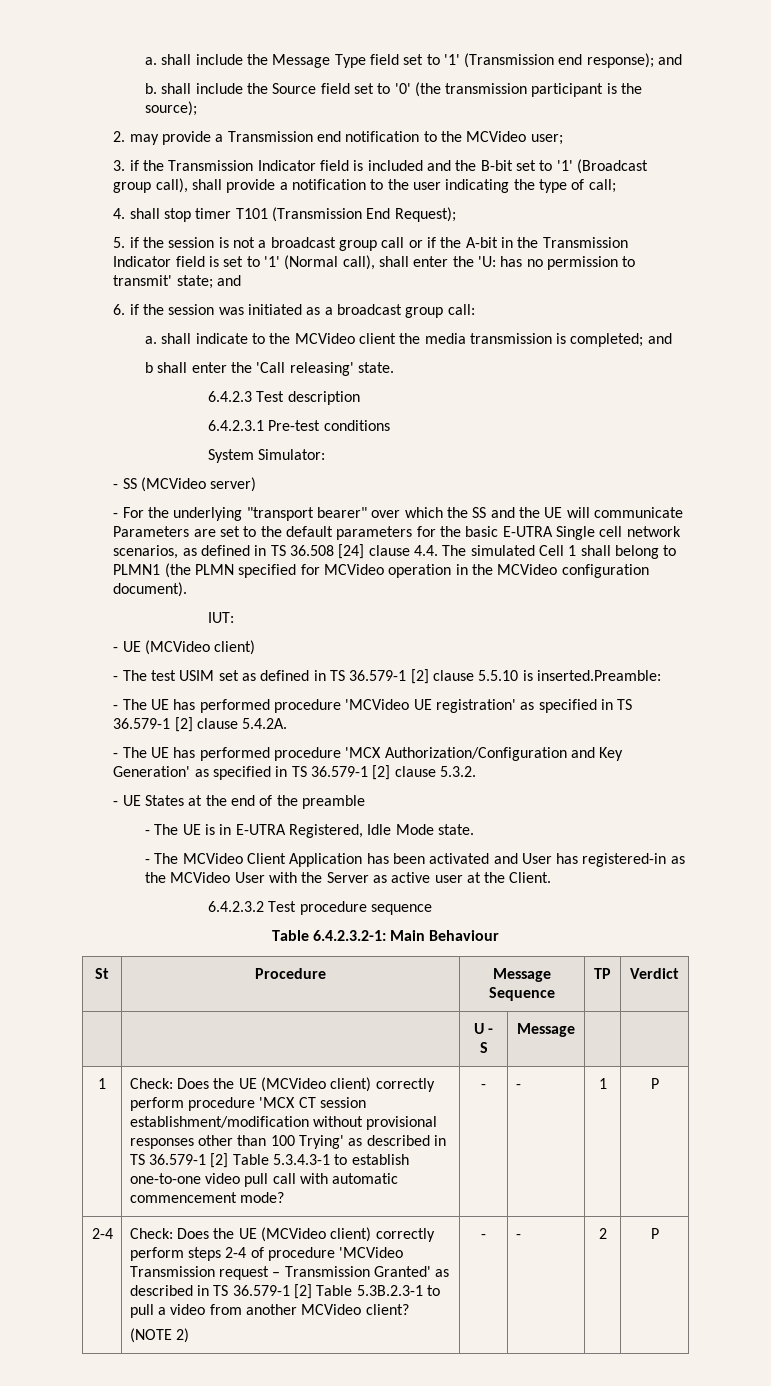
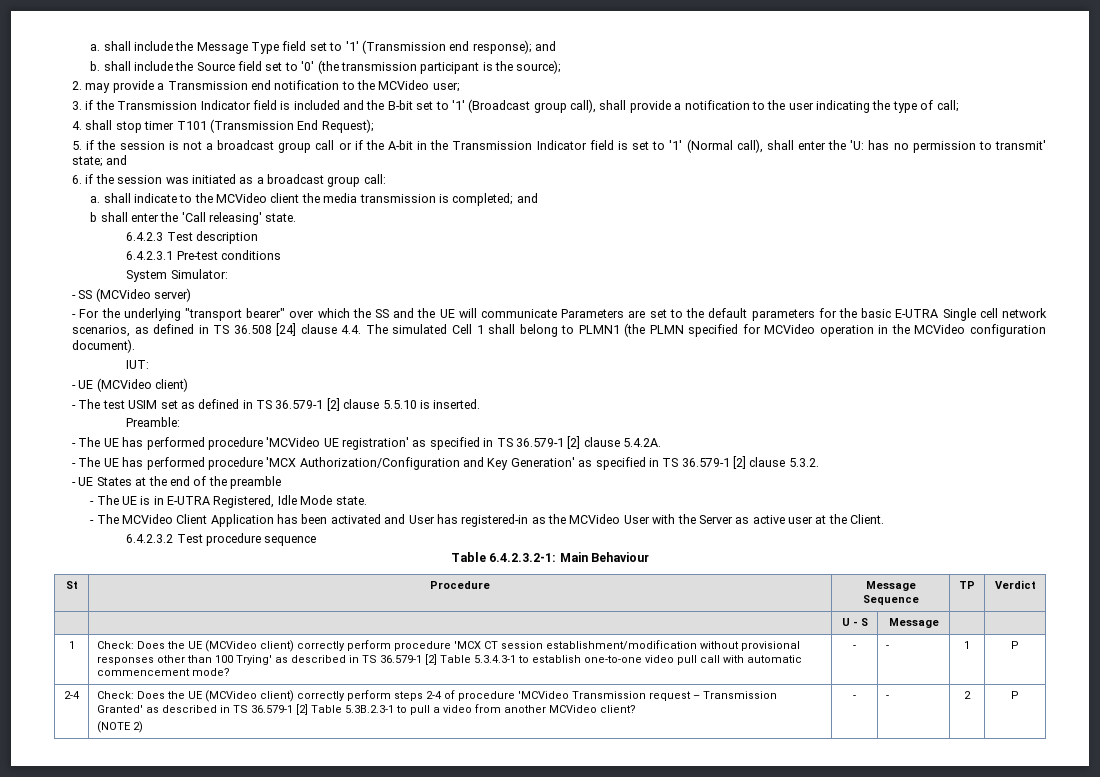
[536,670,661,681] inserted.Preamble: -> [433,399,481,409] [126,417,181,427] inserted. // Preamble:

